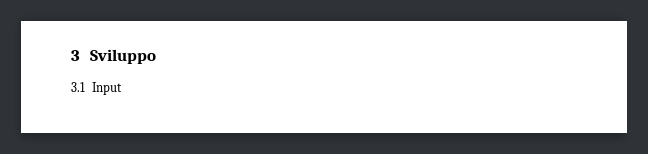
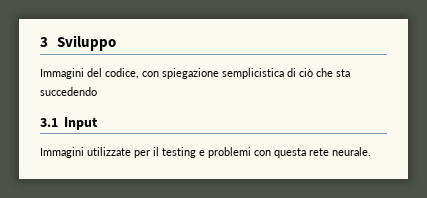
[71,82,122,95] 3.1 Input -> [40,68,350,79] [40,87,97,96] [40,117,98,130] [40,147,371,158] Immagini del codice, con spiegazione semplicistica di ciò che sta succedendo // 3.1 Input // Immagini utilizzate per il testing e problemi con questa rete neurale.

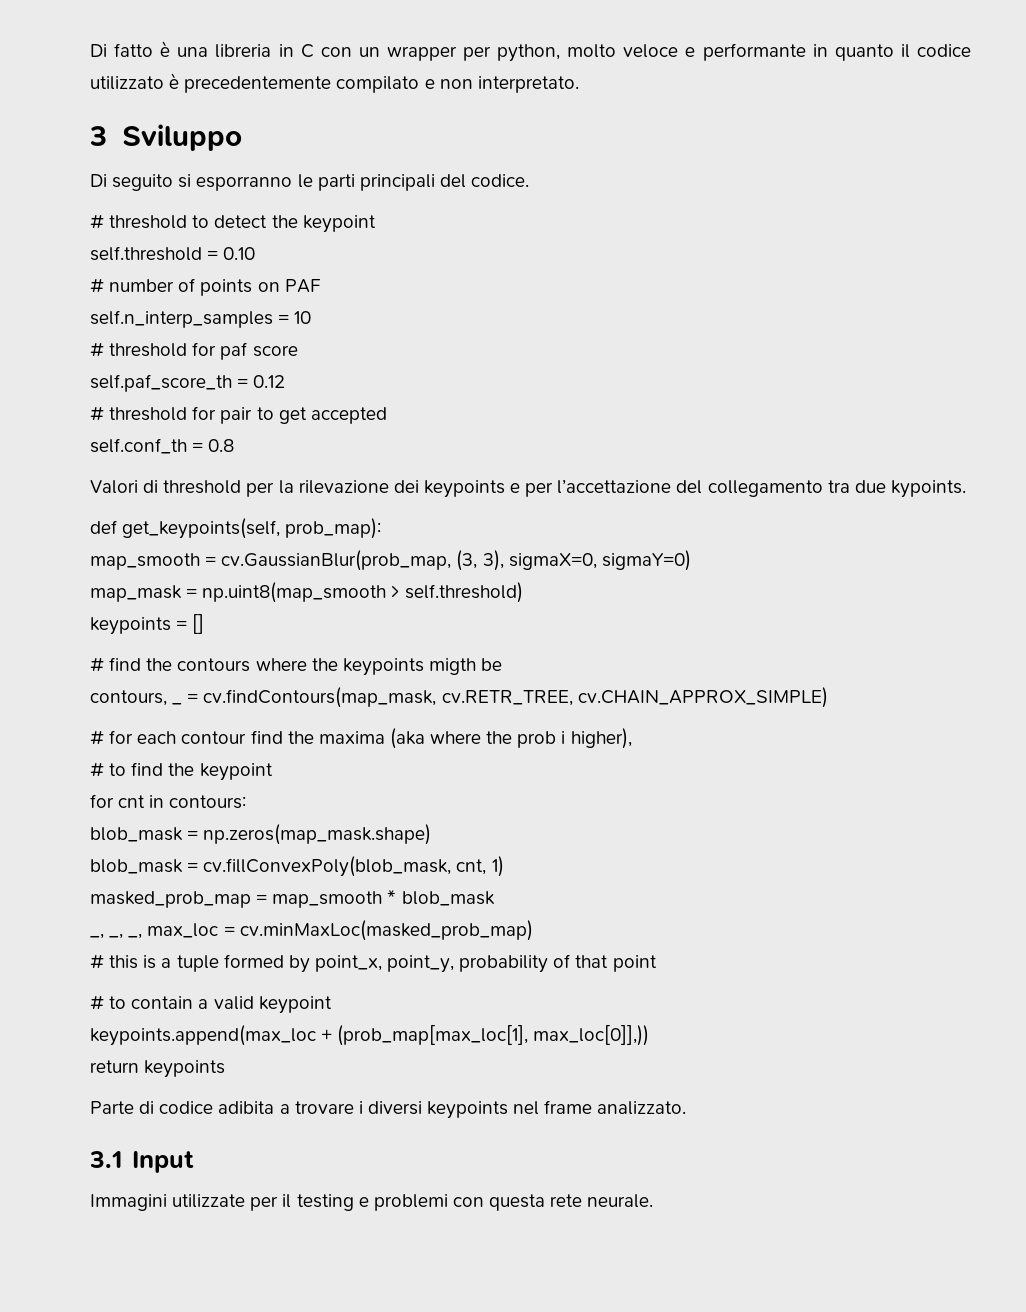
[40,35,117,51] [40,68,350,79] [40,87,97,96] 3 Sviluppo // Immagini del codice, con spiegazione semplicistica di ciò che sta succedendo -> [90,41,971,62] [90,73,579,93] [89,124,243,151] [90,174,530,191] [90,214,376,233] [90,246,256,261] [90,278,321,296] [90,310,312,328] [90,342,298,360] [90,374,286,392] [90,406,387,424] [90,438,235,454] [90,479,966,498] [90,518,382,539] [90,550,691,571] [90,582,523,603] [90,614,205,635] [90,657,503,676] [90,690,183,706] [187,687,828,708] [90,728,632,749] [90,762,273,781] [90,794,247,809] [90,824,432,845] [90,856,504,877] [90,890,495,908] [90,920,533,941] [90,954,657,973] [90,995,332,1014] [90,1025,650,1046] [90,1060,226,1078] [90,1100,687,1119] Di fatto è una libreria in C con un wrapper per python, molto veloce e performante in quanto il codice utilizzato è precedentemente compilato e non interpretato. // 3 Sviluppo // Di seguito si esporranno le parti principali del codice. // # threshold to detect the keypoint // self.threshold = 0.10 // # number of points on PAF // self.n_interp_samples = 10 // # threshold for paf score // self.paf_score_th = 0.12 // # threshold for pair to get accepted // self.conf_th = 0.8 // Valori di threshold per la rilevazione dei keypoints e per l’accettazione del collegamento tra due kypoints. // def get_keypoints(self, prob_map): // map_smooth = cv.GaussianBlur(prob_map, (3, 3), sigmaX=0, sigmaY=0) // map_mask = np.uint8(map_smooth > self.threshold) // keypoints = [] // # find the contours where the keypoints migth be // contours, _ = cv.findContours(map_mask, cv.RETR_TREE, cv.CHAIN_APPROX_SIMPLE) // # for each contour find the maxima (aka where the prob i higher), // # to find the keypoint // for cnt in contours: // blob_mask = np.zeros(map_mask.shape) // blob_mask = cv.fillConvexPoly(blob_mask, cnt, 1) // masked_prob_map = map_smooth * blob_mask // _, _, _, max_loc = cv.minMaxLoc(masked_prob_map) // # this is a tuple formed by point_x, point_y, probability of that point // # to contain a valid keypoint // keypoints.append(max_loc + (prob_map[max_loc[1], max_loc[0]],)) // return keypoints // Parte di codice adibita a trovare i diversi keypoints nel frame analizzato.

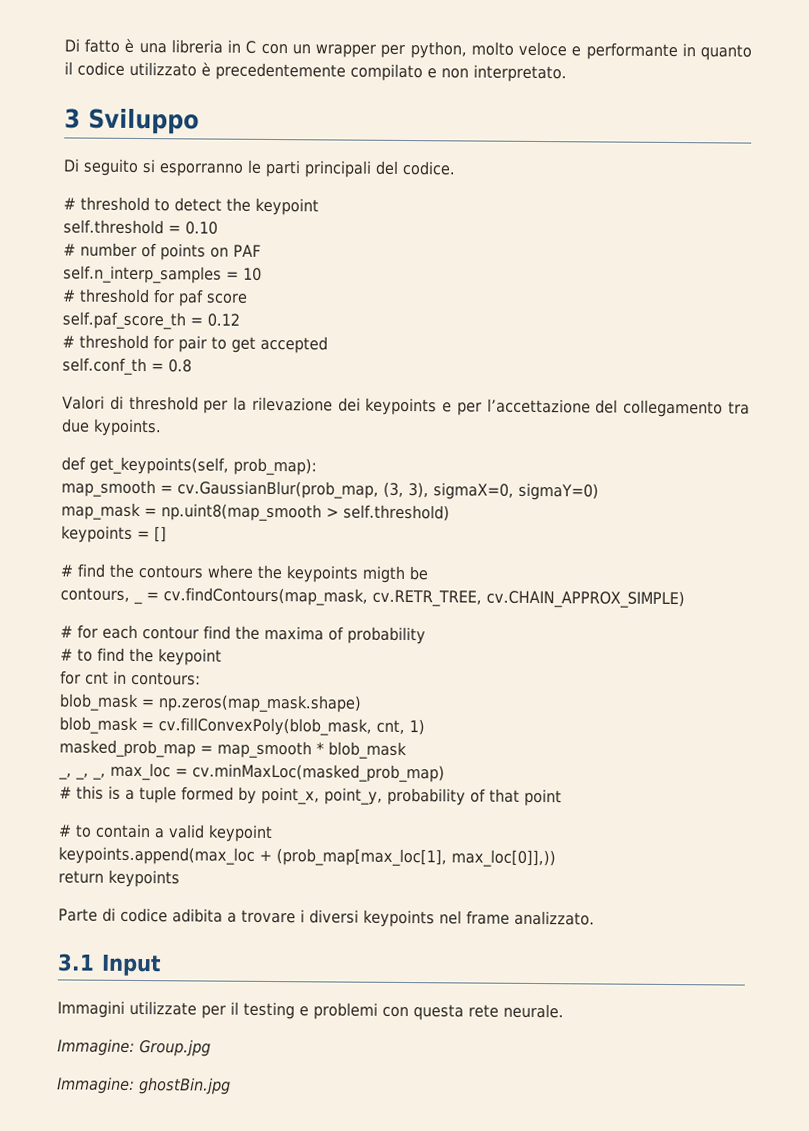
[389,728,632,749] (aka where the prob i higher), -> [328,626,426,645] of probability
(654, 1201) none -> [57,1038,211,1057] [57,1076,231,1095] // Immagine: Group.jpg // Immagine: ghostBin.jpg

